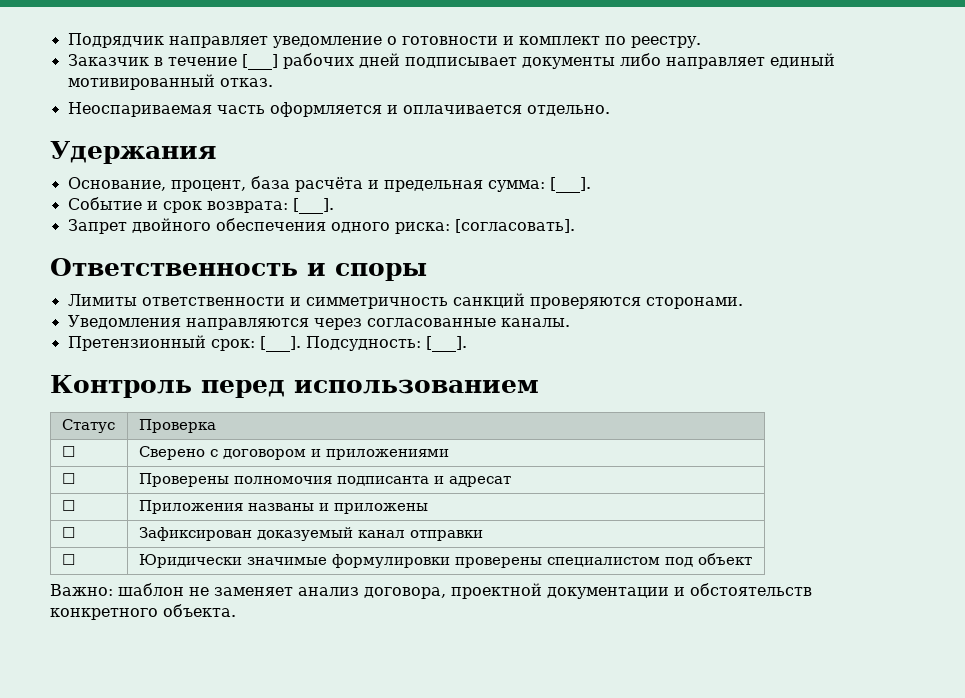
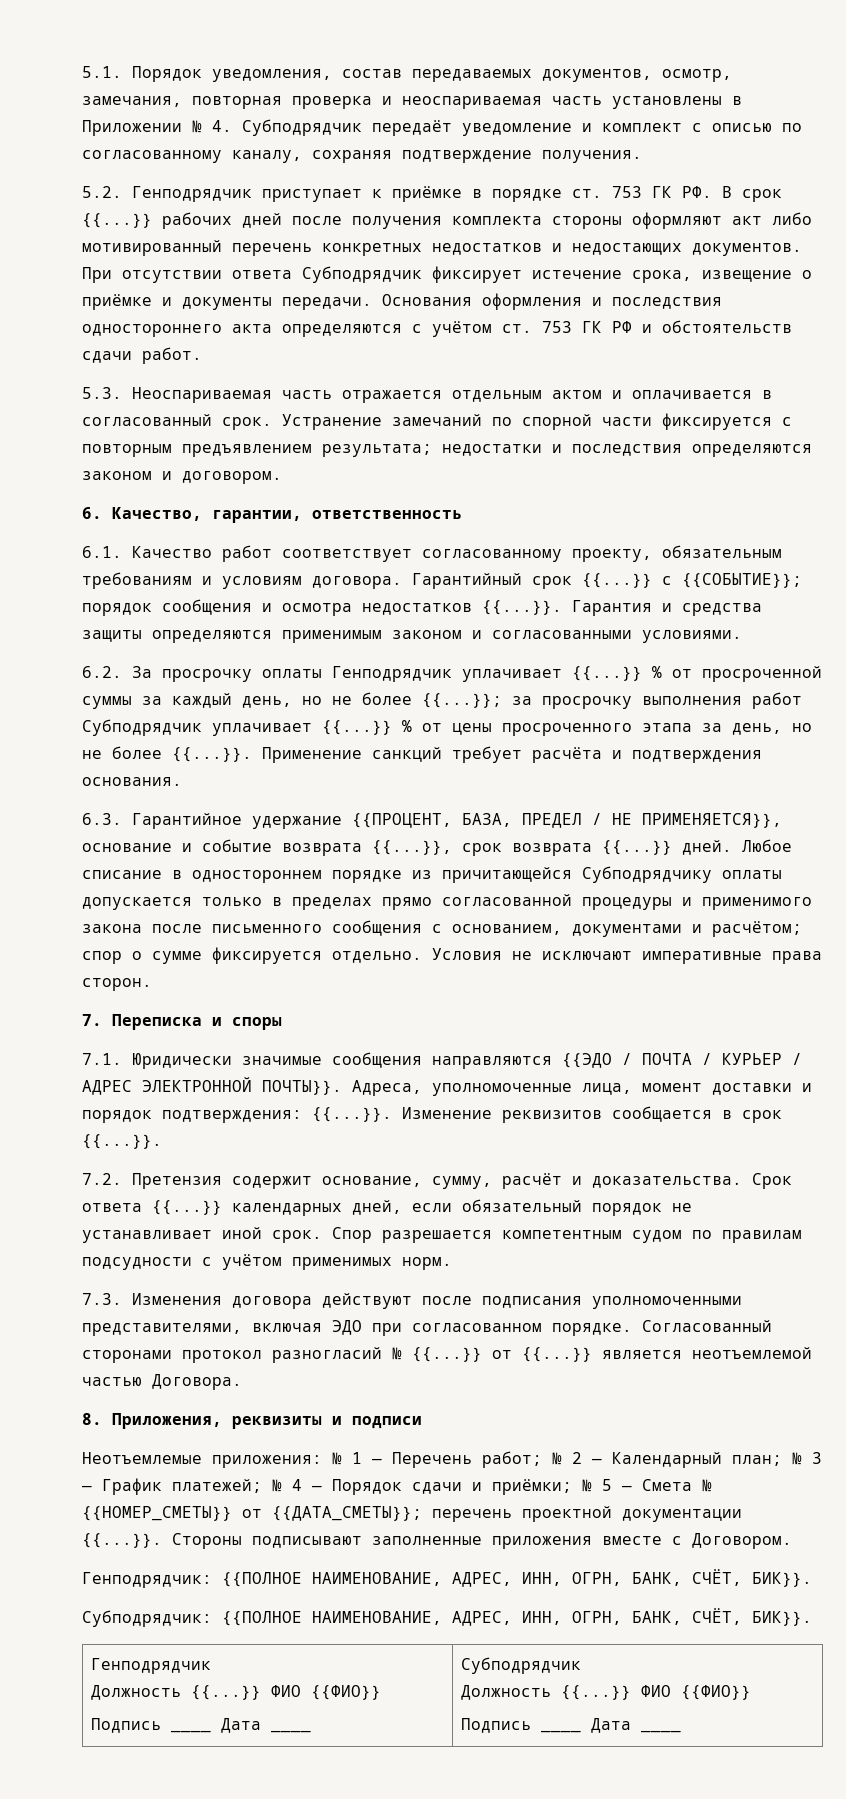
[67,33,701,48] [67,53,835,70] [67,74,273,90] [67,102,610,117] [50,141,216,164] [67,176,591,193] [67,197,334,214] [67,218,575,234] [50,258,427,281] [67,293,743,309] [67,315,570,330] [67,335,467,352] [50,375,539,398] [61,419,115,433] [138,419,216,433] [61,446,75,457] [138,446,449,460] [61,473,75,484] [138,473,511,487] [61,500,75,511] [138,500,428,514] [61,527,75,538] [138,527,483,541] [61,554,75,565] [138,553,752,568] [50,583,812,599] [50,604,236,620] Подрядчик направляет уведомление о готовности и комплект по реестру. // Заказчик в течение [___] рабочих дней подписывает документы либо направляет единый мотивированный отказ. // Неоспариваемая часть оформляется и оплачивается отдельно. // Удержания // Основание, процент, база расчёта и предельная сумма: [___]. // Событие и срок возврата: [___]. // Запрет двойного обеспечения одного риска: [согласовать]. // Ответственность и споры // Лимиты ответственности и симметричность санкций проверяются сторонами. // Уведомления направляются через согласованные каналы. // Претензионный срок: [___]. Подсудность: [___]. // Контроль перед использованием // Статус | Проверка // ☐ | Сверено с договором и приложениями // ☐ | Проверены полномочия подписанта и адресат // ☐ | Приложения названы и приложены // ☐ | Зафиксирован доказуемый канал отправки // ☐ | Юридически значимые формулировки проверены специалистом под объект // Важно: шаблон не заменяет анализ договора, проектной документации и обстоятельств конкретного объекта. -> [82,66,732,82] [82,96,742,109] [82,119,802,136] [82,150,642,163] [82,186,782,202] [82,212,812,229] [82,240,802,256] [82,266,812,283] [82,293,722,310] [82,320,792,337] [82,347,202,364] [82,387,772,403] [82,413,792,430] [82,444,812,457] [82,471,282,484] [82,507,462,523] [82,545,782,562] [82,572,802,589] [82,599,762,616] [82,630,742,643] [82,666,822,682] [82,692,802,709] [82,719,812,736] [82,746,762,763] [82,777,182,786] [82,813,782,829] [82,839,792,856] [82,866,782,883] [82,894,812,910] [82,920,802,937] [82,947,822,964] [82,978,152,991] [82,1014,282,1030] [82,1052,802,1069] [82,1077,812,1096] [82,1106,782,1123] [82,1134,162,1149] [82,1173,792,1189] [82,1199,692,1216] [82,1227,802,1243] [82,1254,452,1270] [82,1293,742,1309] [82,1320,772,1336] [82,1347,812,1363] [82,1374,242,1390] [82,1413,422,1429] [82,1451,822,1468] [82,1478,712,1495] [82,1506,742,1522] [82,1533,792,1549] [82,1569,812,1588] [82,1608,812,1627] [90,1658,211,1674] [90,1685,381,1700] [90,1718,311,1733] [460,1657,581,1674] [460,1685,751,1700] [460,1718,681,1733] 5.1. Порядок уведомления, состав передаваемых документов, осмотр, замечания, повторная проверка и неоспариваемая часть установлены в Приложении № 4. Субподрядчик передаёт уведомление и комплект с описью по согласованному каналу, сохраняя подтверждение получения. // 5.2. Генподрядчик приступает к приёмке в порядке ст. 753 ГК РФ. В срок {{...}} рабочих дней после получения комплекта стороны оформляют акт либо мотивированный перечень конкретных недостатков и недостающих документов. При отсутствии ответа Субподрядчик фиксирует истечение срока, извещение о приёмке и документы передачи. Основания оформления и последствия одностороннего акта определяются с учётом ст. 753 ГК РФ и обстоятельств сдачи работ. // 5.3. Неоспариваемая часть отражается отдельным актом и оплачивается в согласованный срок. Устранение замечаний по спорной части фиксируется с повторным предъявлением результата; недостатки и последствия определяются законом и договором. // 6. Качество, гарантии, ответственность // 6.1. Качество работ соответствует согласованному проекту, обязательным требованиям и условиям договора. Гарантийный срок {{...}} с {{СОБЫТИЕ}}; порядок сообщения и осмотра недостатков {{...}}. Гарантия и средства защиты определяются применимым законом и согласованными условиями. // 6.2. За просрочку оплаты Генподрядчик уплачивает {{...}} % от просроченной суммы за каждый день, но не более {{...}}; за просрочку выполнения работ Субподрядчик уплачивает {{...}} % от цены просроченного этапа за день, но не более {{...}}. Применение санкций требует расчёта и подтверждения основания. // 6.3. Гарантийное удержание {{ПРОЦЕНТ, БАЗА, ПРЕДЕЛ / НЕ ПРИМЕНЯЕТСЯ}}, основание и событие возврата {{...}}, срок возврата {{...}} дней. Любое списание в одностороннем порядке из причитающейся Субподрядчику оплаты допускается только в пределах прямо согласованной процедуры и применимого закона после письменного сообщения с основанием, документами и расчётом; спор о сумме фиксируется отдельно. Условия не исключают императивные права сторон. // 7. Переписка и споры // 7.1. Юридически значимые сообщения направляются {{ЭДО / ПОЧТА / КУРЬЕР / АДРЕС ЭЛЕКТРОННОЙ ПОЧТЫ}}. Адреса, уполномоченные лица, момент доставки и порядок подтверждения: {{...}}. Изменение реквизитов сообщается в срок {{...}}. // 7.2. Претензия содержит основание, сумму, расчёт и доказательства. Срок ответа {{...}} календарных дней, если обязательный порядок не устанавливает иной срок. Спор разрешается компетентным судом по правилам подсудности с учётом применимых норм. // 7.3. Изменения договора действуют после подписания уполномоченными представителями, включая ЭДО при согласованном порядке. Согласованный сторонами протокол разногласий № {{...}} от {{...}} является неотъемлемой частью Договора. // 8. Приложения, реквизиты и подписи // Неотъемлемые приложения: № 1 — Перечень работ; № 2 — Календарный план; № 3 — График платежей; № 4 — Порядок сдачи и приёмки; № 5 — Смета № {{НОМЕР_СМЕТЫ}} от {{ДАТА_СМЕТЫ}}; перечень проектной документации {{...}}. Стороны подписывают заполненные приложения вместе с Договором. // Генподрядчик: {{ПОЛНОЕ НАИМЕНОВАНИЕ, АДРЕС, ИНН, ОГРН, БАНК, СЧЁТ, БИК}}. // Субподрядчик: {{ПОЛНОЕ НАИМЕНОВАНИЕ, АДРЕС, ИНН, ОГРН, БАНК, СЧЁТ, БИК}}. // Генподрядчик // Должность {{...}} ФИО {{ФИО}} // Подпись ____ Дата ____ | Субподрядчик // Должность {{...}} ФИО {{ФИО}} // Подпись ____ Дата ____

